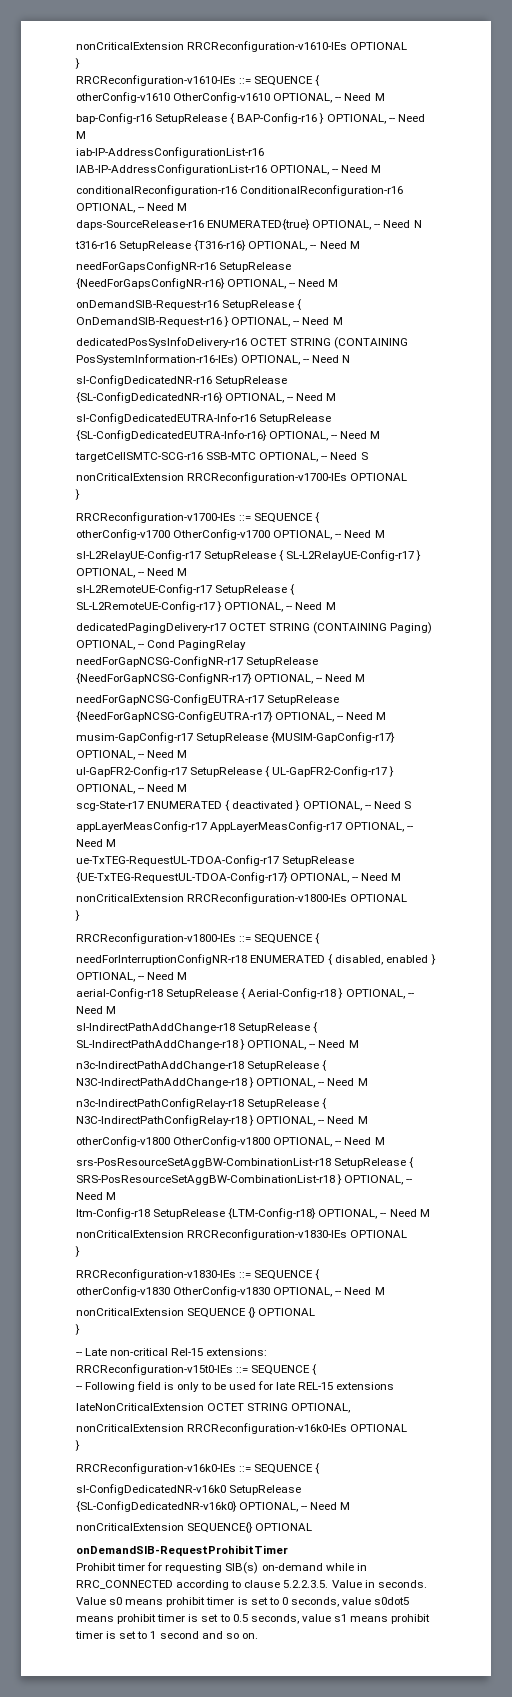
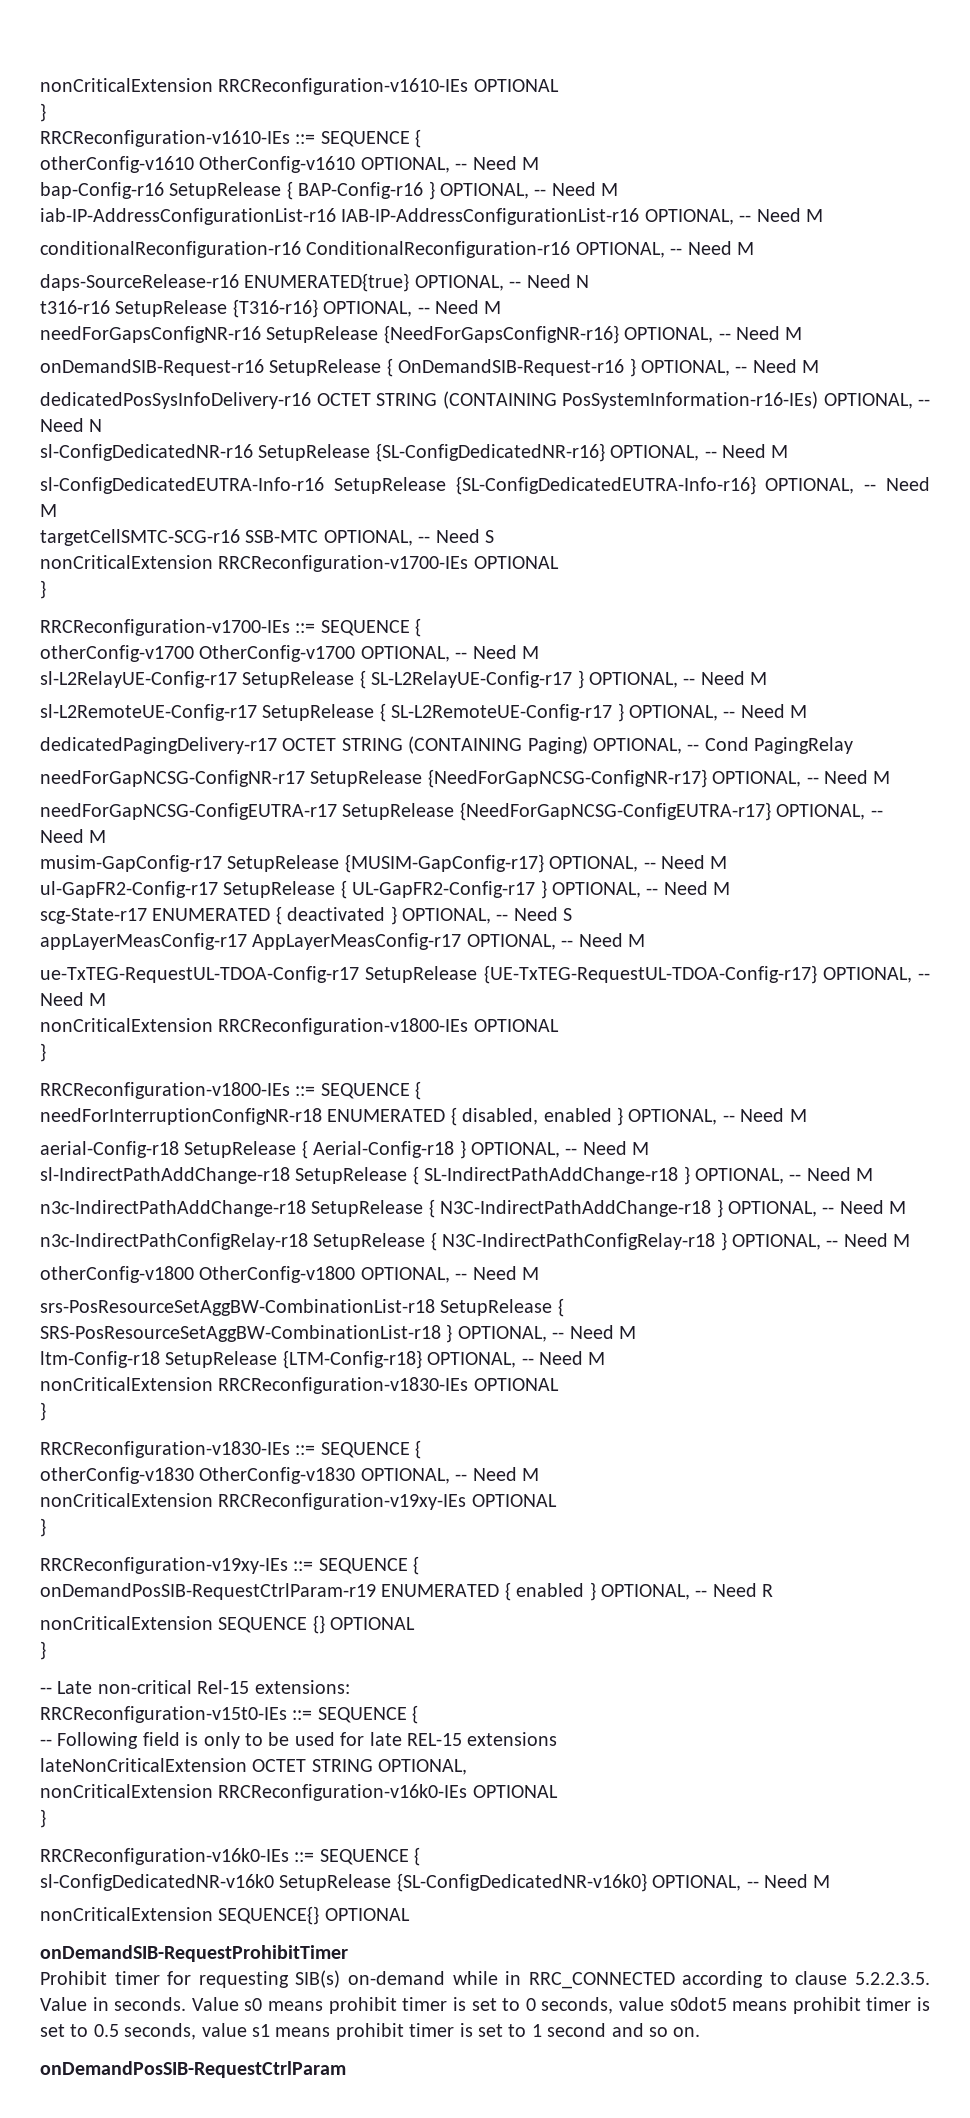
(385, 1291) none -> [40,1493,557,1510] [40,1518,46,1537] [40,1556,420,1575] [40,1582,774,1601] // nonCriticalExtension RRCReconfiguration-v19xy-IEs OPTIONAL // } // RRCReconfiguration-v19xy-IEs ::= SEQUENCE { // onDemandPosSIB-RequestCtrlParam-r19 ENUMERATED { enabled } OPTIONAL, -- Need R
(258, 1636) none -> [40,2061,346,2078] // onDemandPosSIB-RequestCtrlParam

